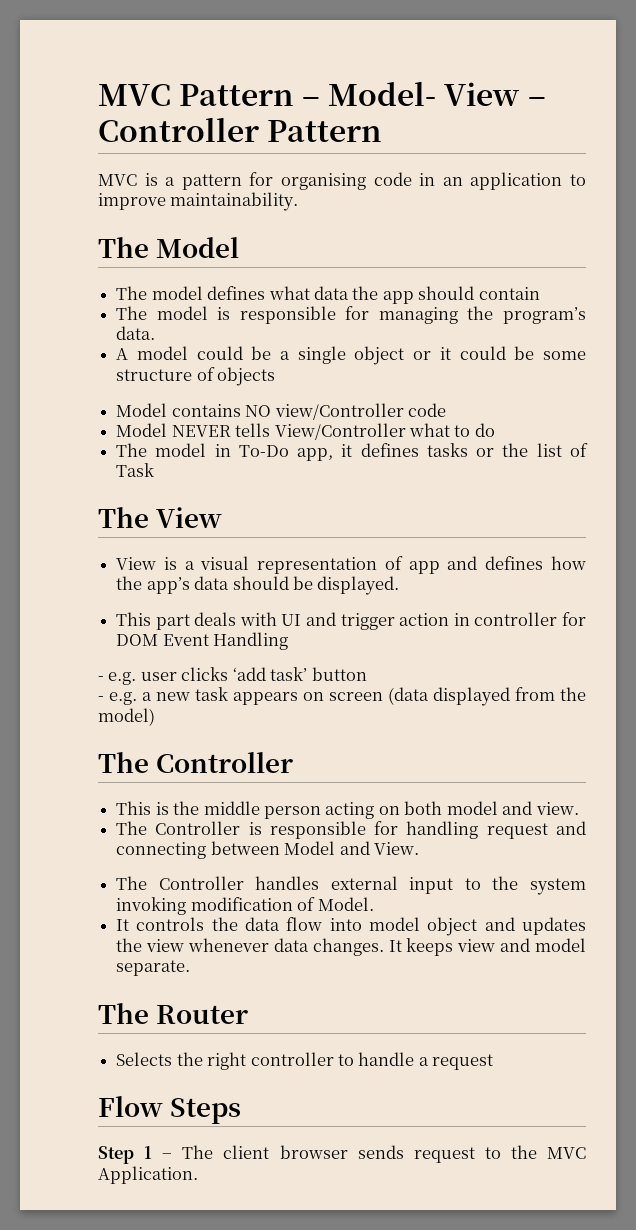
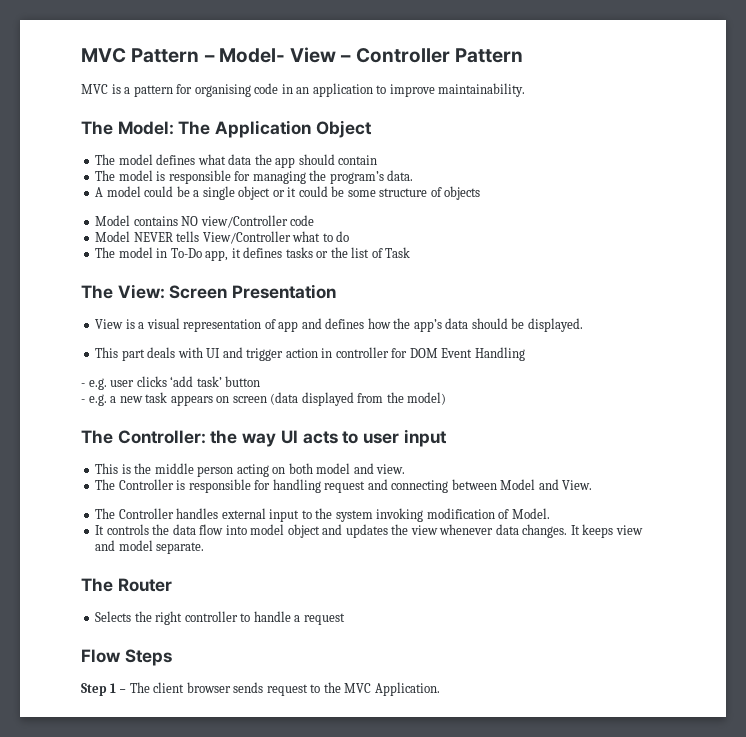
[156,237,240,258] Model -> [117,120,372,138] Model: The Application Object
[156,507,223,528] View -> [117,284,337,299] View: Screen Presentation
[156,752,294,773] Controller -> [117,429,447,447] Controller: the way UI acts to user input

